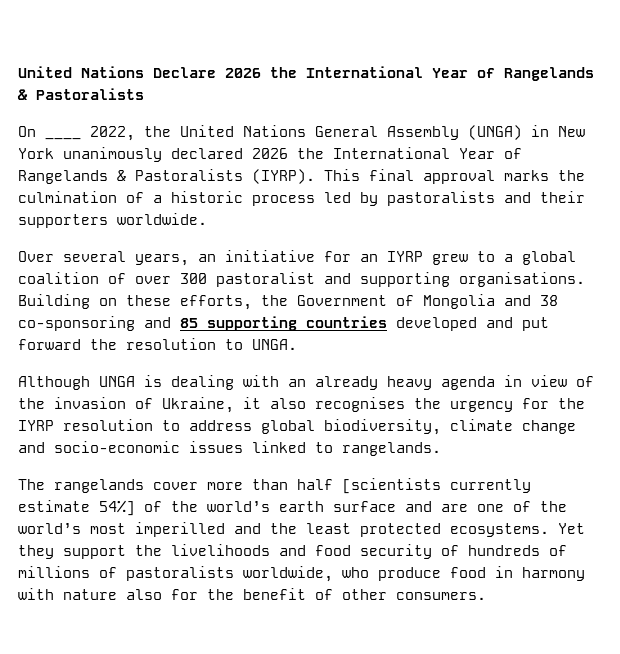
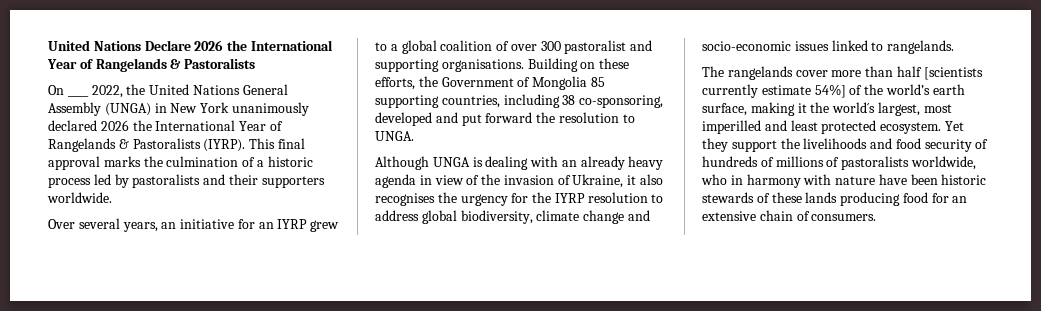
[504,295,558,306] [18,316,387,331] and 38 co-sponsoring and 85 supporting countries -> [590,77,605,87] [375,94,664,108] 85 supporting countries, including 38 co-sponsoring,
[333,501,567,512] [18,523,81,534] surface and are one of the world’s -> [702,102,920,116] surface, making it the world´s largest,
[270,523,297,534] the -> (787, 125) none
[450,523,549,537] ecosystems. -> [880,122,942,134] ecosystem.
[378,567,486,581] produce food -> (727, 179) none
[126,588,387,600] also for the benefit of other -> [878,174,987,185] [702,192,968,206] [702,210,810,221] have been historic stewards of these lands producing food for an extensive chain of

